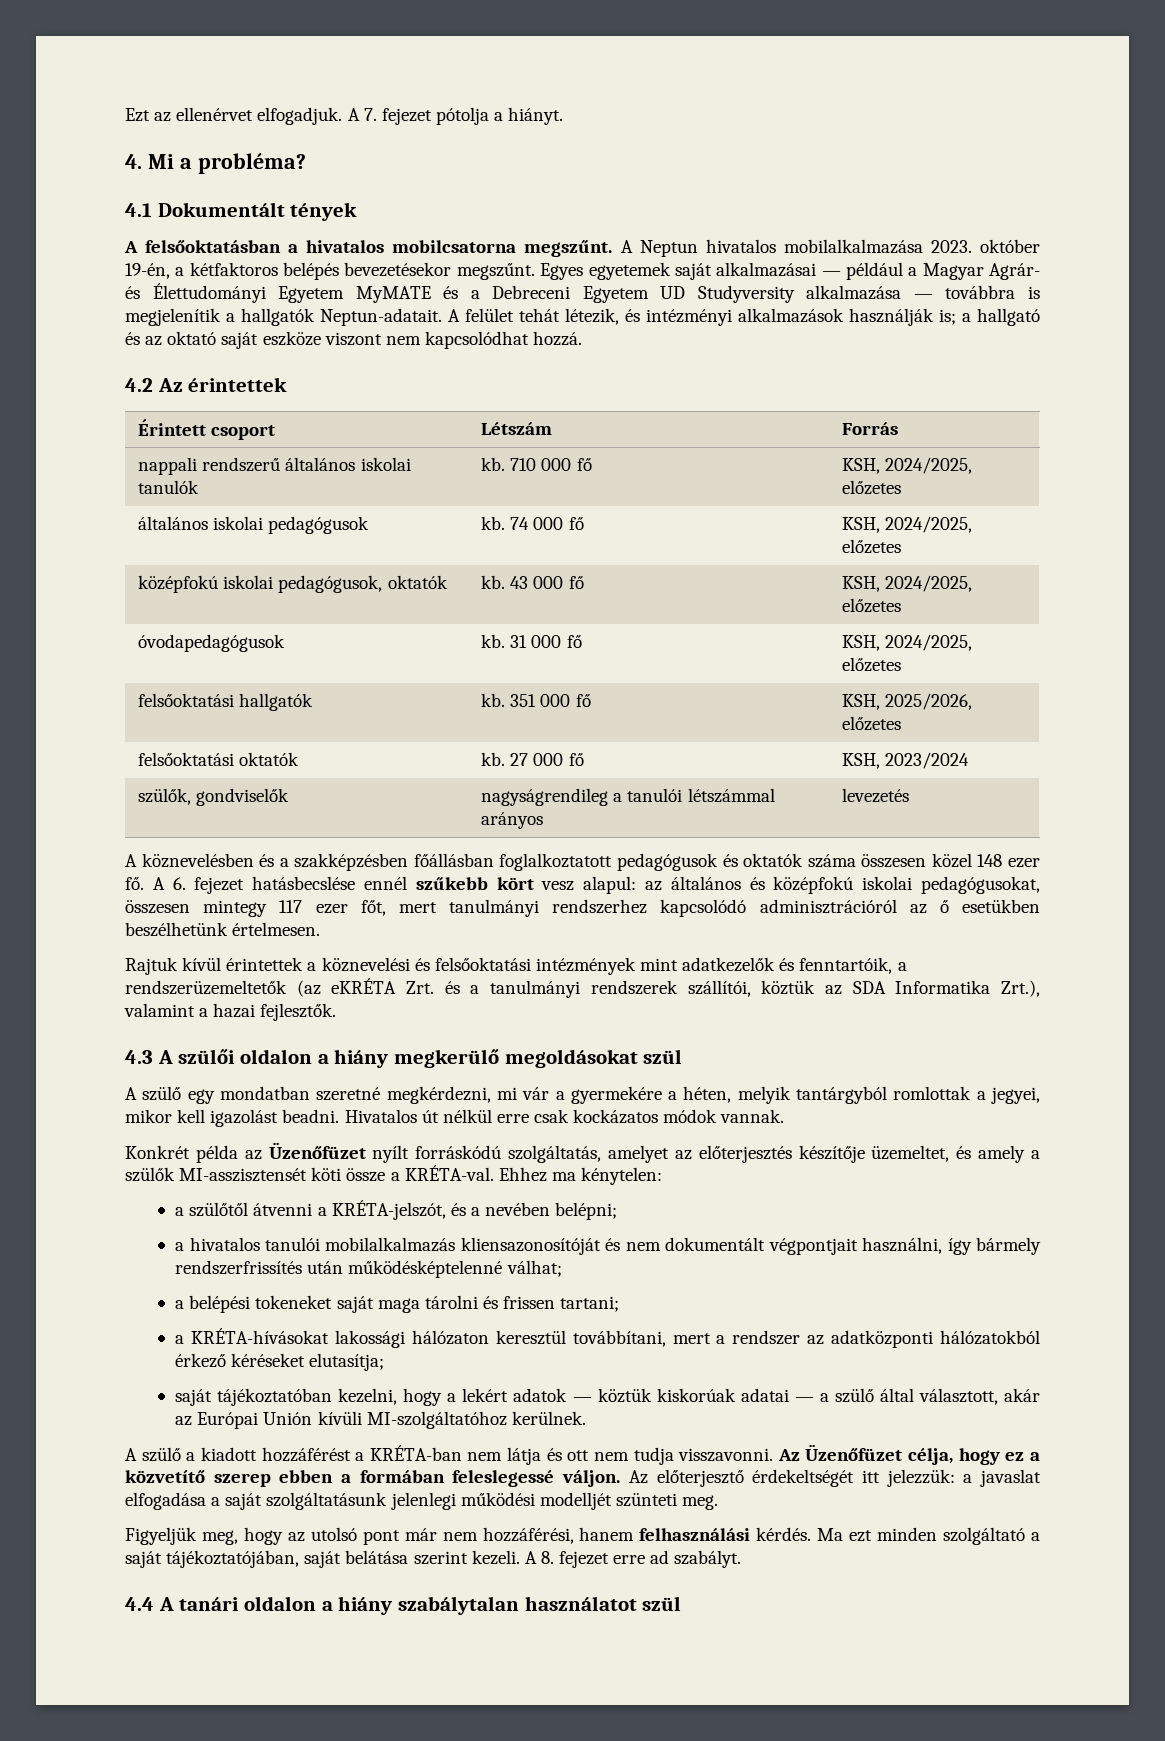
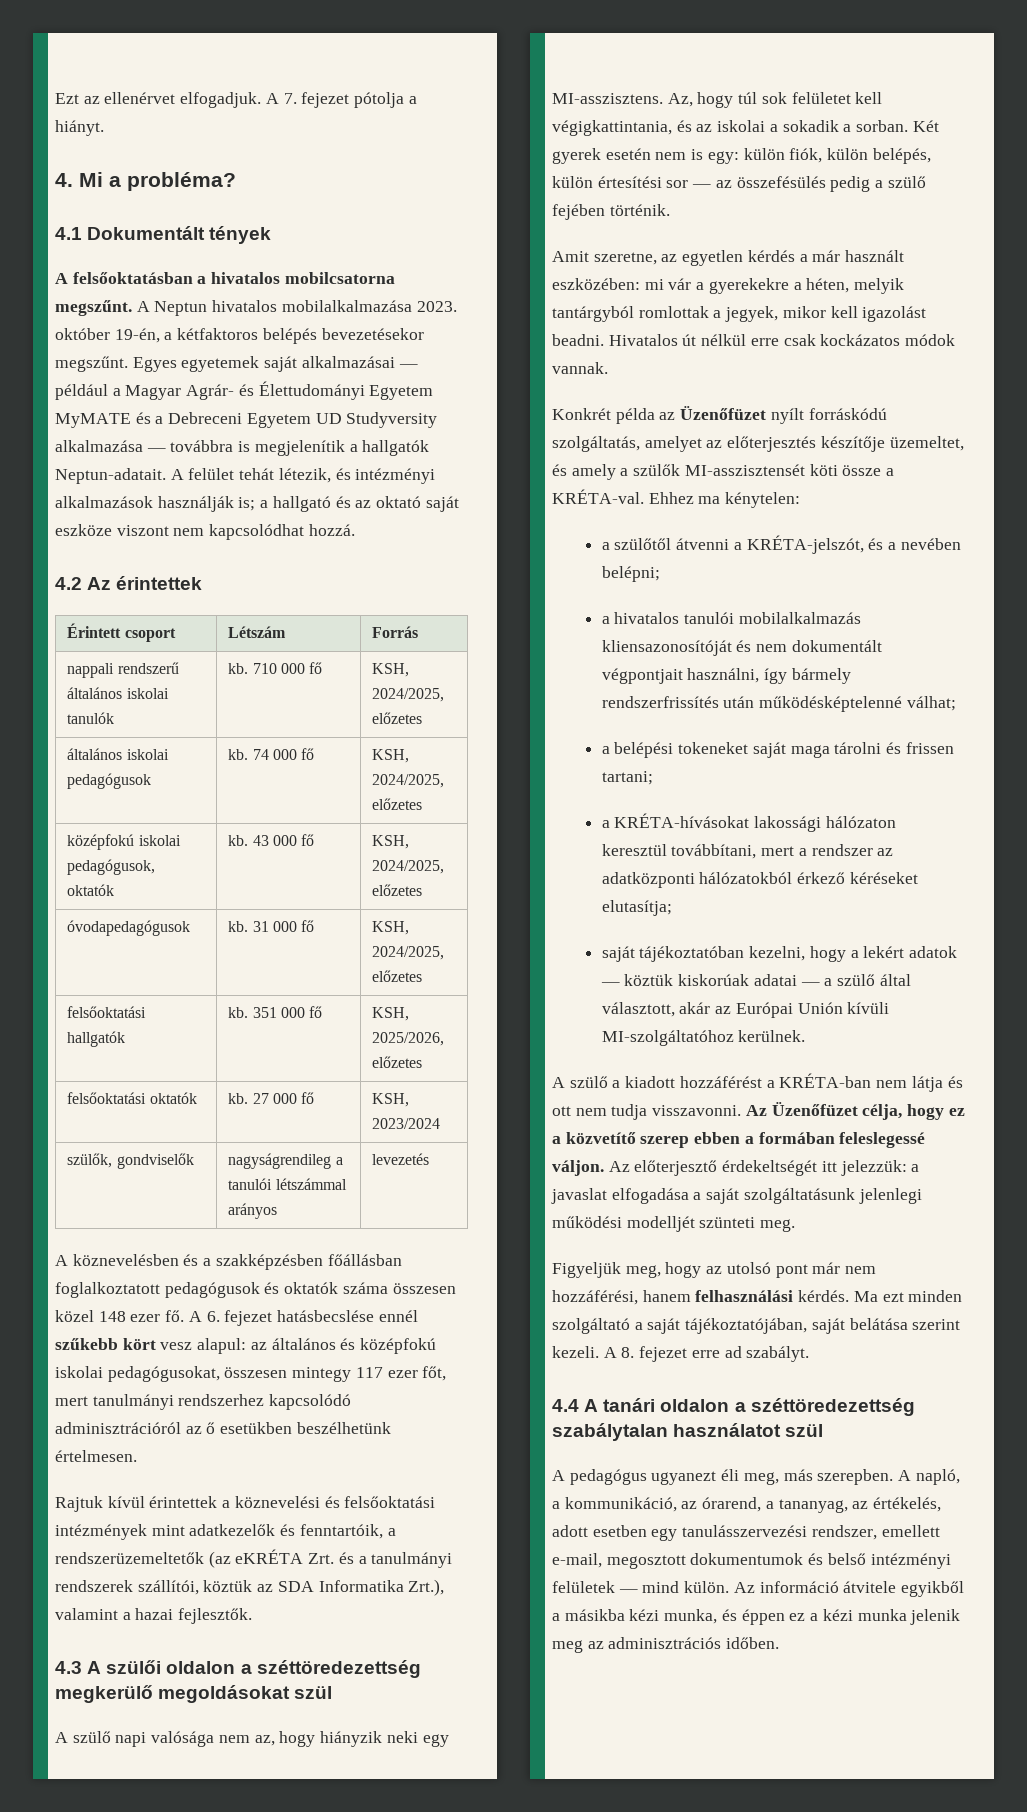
[334,1049,389,1068] hiány -> [256,1660,421,1678] széttöredezettség
[187,1086,491,1104] egy mondatban szeretné megkérdezni, -> [115,1731,449,1747] [552,92,883,108] [552,120,939,136] [552,148,931,164] [552,176,926,192] [552,204,670,220] [552,250,905,266] [552,278,640,290] napi valósága nem az, hogy hiányzik neki egy MI-asszisztens. Az, hogy túl sok felületet kell végigkattintania, és az iskolai a sokadik a sorban. Két gyerek esetén nem is egy: külön fiók, külön belépés, külön értesítési sor — az összefésülés pedig a szülő fejében történik. // Amit szeretne, az egyetlen kérdés a már használt eszközében:
[570,1086,662,1104] gyermekére -> [708,278,789,294] gyerekekre
[991,1087,1040,1104] jegyei, -> [725,306,779,322] jegyek,
[338,1596,393,1615] hiány -> [750,1398,915,1416] széttöredezettség
(682, 1603) none -> [552,1469,960,1485] [552,1497,942,1513] [552,1525,940,1541] [552,1553,951,1569] [552,1581,965,1597] [552,1609,961,1625] [552,1637,780,1653] // A pedagógus ugyanezt éli meg, más szerepben. A napló, a kommunikáció, az órarend, a tananyag, az értékelés, adott esetben egy tanulásszervezési rendszer, emellett e-mail, megosztott dokumentumok és belső intézményi felületek — mind külön. Az információ átvitele egyikből a másikba kézi munka, és éppen ez a kézi munka jelenik meg az adminisztrációs időben.

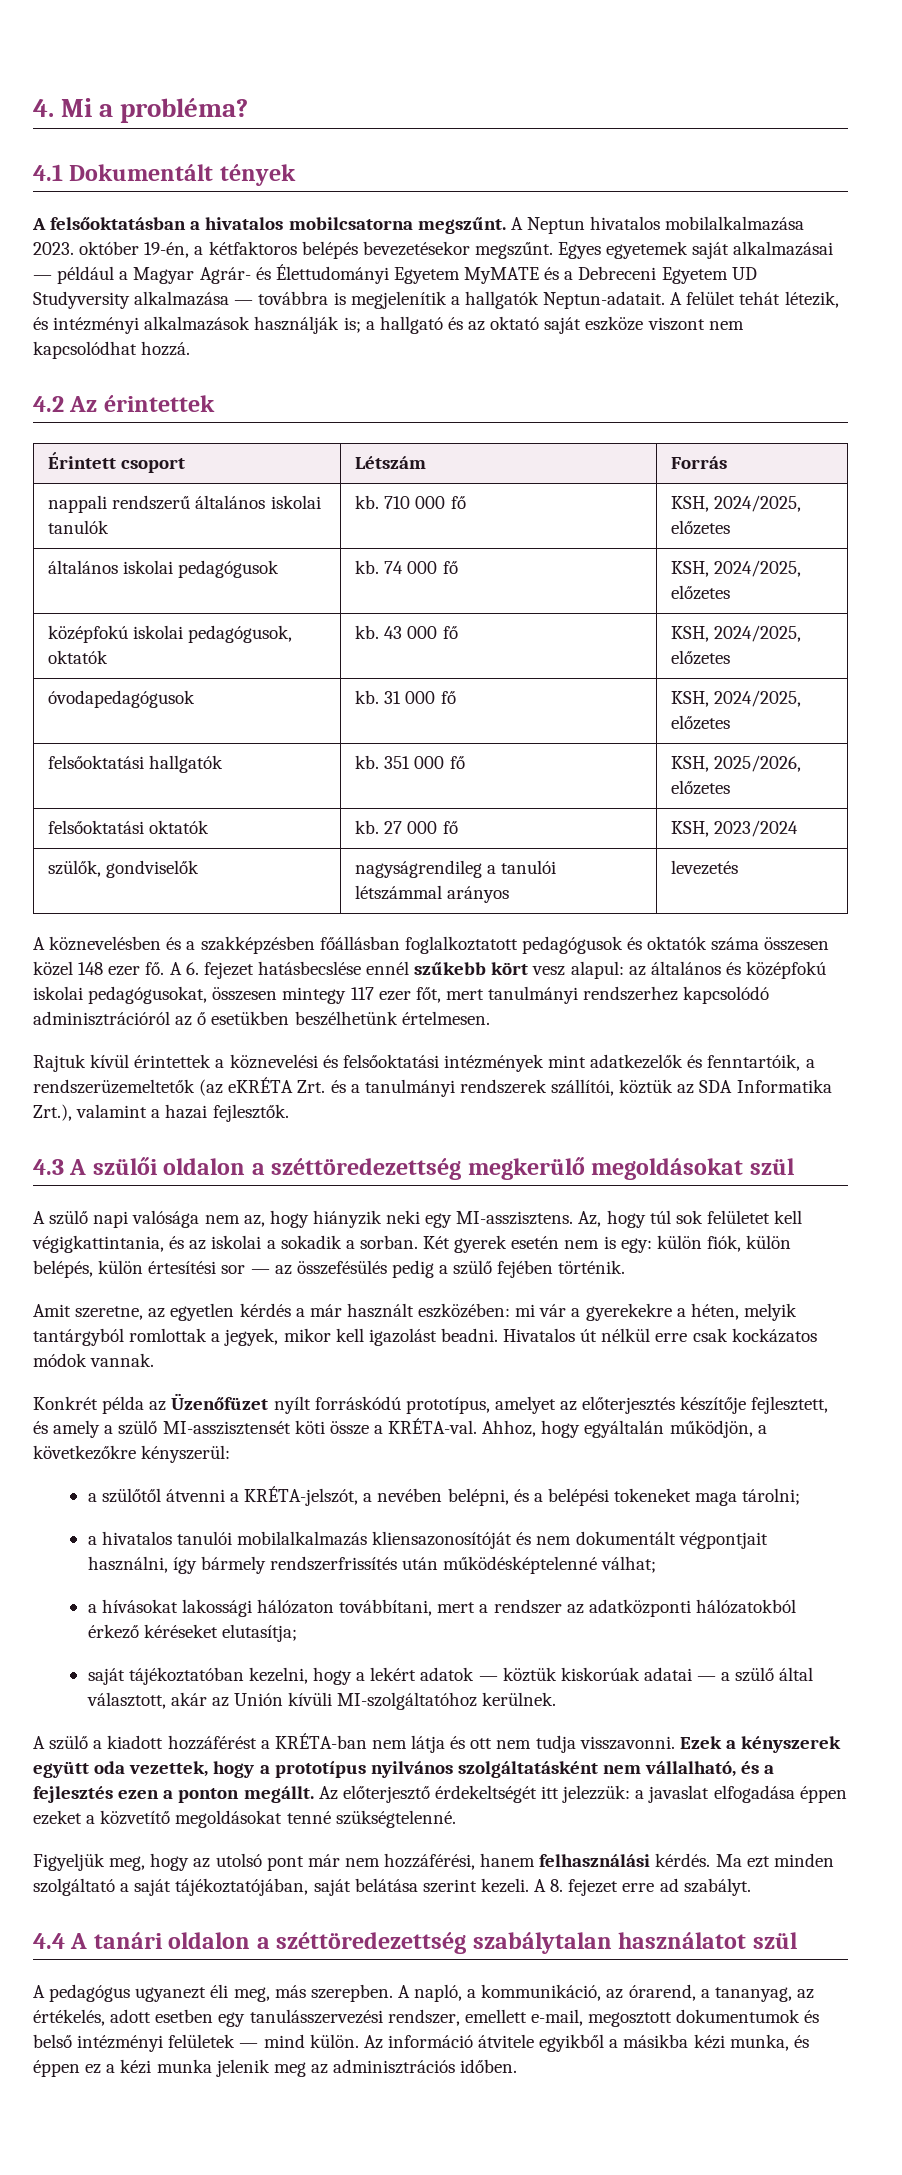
[55,92,417,108] [55,120,104,136] Ezt az ellenérvet elfogadjuk. A 7. fejezet pótolja a hiányt. // -> (33, 108) none
[552,436,640,452] szolgáltatás, -> [405,1397,490,1414] prototípus,
[889,436,964,451] üzemeltet, -> [751,1396,829,1414] fejlesztett,
[633,464,681,476] szülők -> [118,1420,158,1435] szülő
[648,492,801,508] Ehhez ma kénytelen: -> [482,1420,767,1438] [33,1445,231,1463] Ahhoz, hogy egyáltalán működjön, a következőkre kényszerül:
[868,538,961,550] [601,566,660,582] és a nevében belépni; -> [363,1488,801,1506] a nevében belépni, és a belépési tokeneket maga tárolni;
[614,742,954,758] [601,771,653,785] [601,813,750,828] belépési tokeneket saját maga tárolni és frissen tartani; // a KRÉTA-hívásokat -> [101,1599,178,1613] hívásokat
[601,844,667,856] keresztül -> (334, 1606) none
[735,1002,793,1018] Európai -> (229, 1702) none
[745,1102,965,1120] [552,1132,926,1148] [552,1160,604,1176] Az Üzenőfüzet célja, hogy ez a közvetítő szerep ebben a formában feleslegessé váljon. -> [679,1736,842,1753] [33,1761,775,1778] [33,1786,314,1803] Ezek a kényszerek együtt oda vezettek, hogy a prototípus nyilvános szolgáltatásként nem vállalható, és a fejlesztés ezen a ponton megállt.
[693,1188,922,1204] [552,1216,796,1232] a saját szolgáltatásunk jelenlegi működési modelljét szünteti meg. -> [799,1786,847,1803] [33,1810,456,1828] éppen ezeket a közvetítő megoldásokat tenné szükségtelenné.

